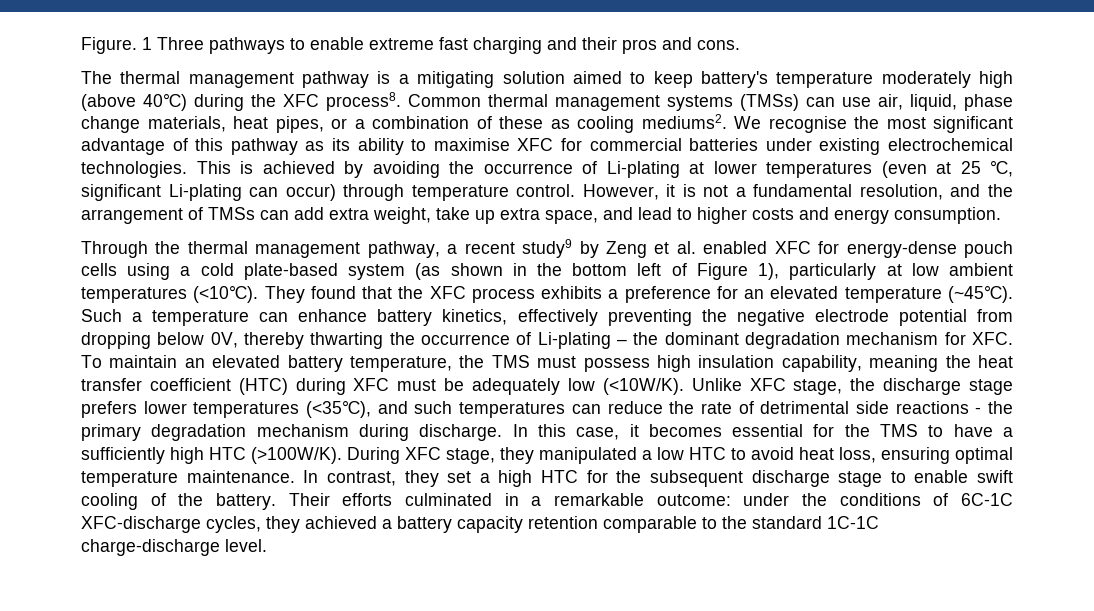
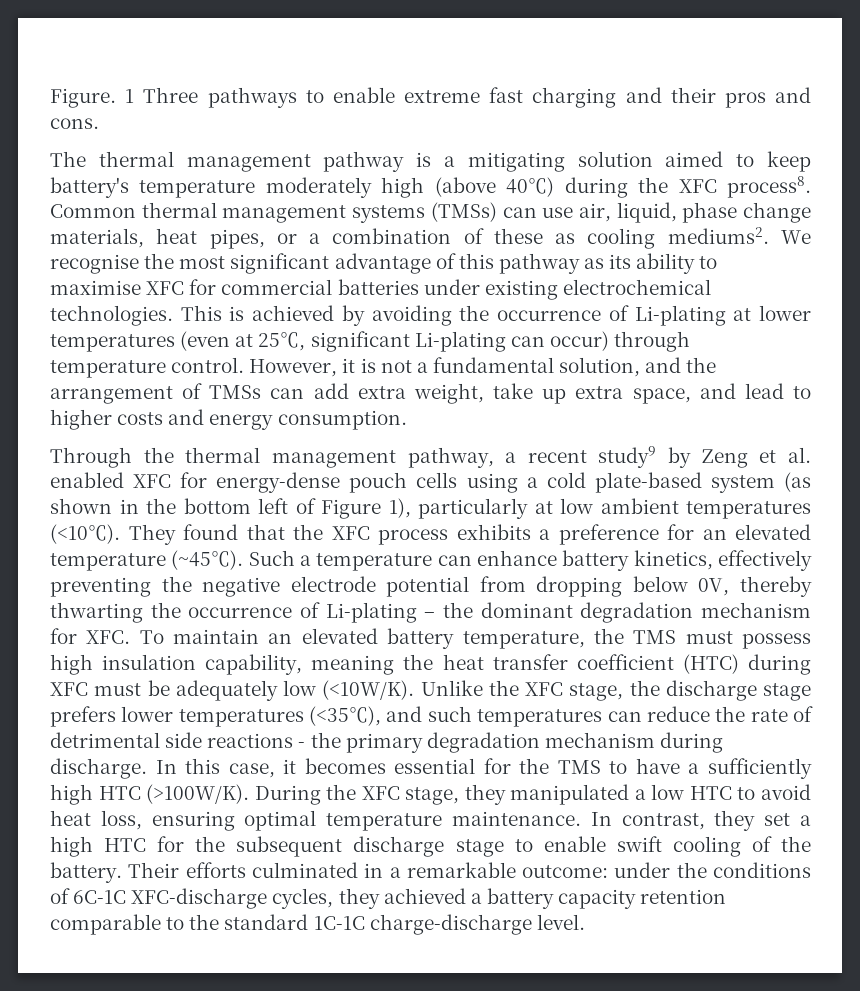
[960,160,1013,177] 25 ℃, -> [258,332,306,351] 25℃,
[859,184,943,200] resolution, -> [559,357,641,377] solution,
(742, 384) none -> [488,680,519,696] the
(400, 455) none -> [326,784,357,800] the

